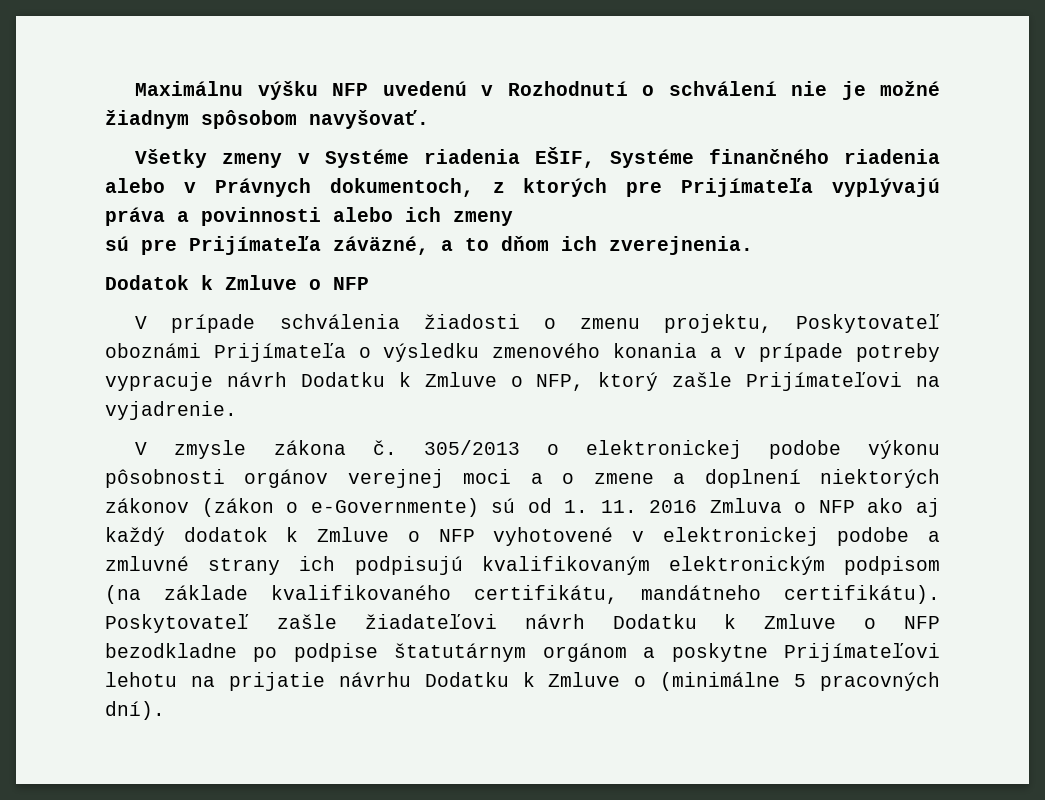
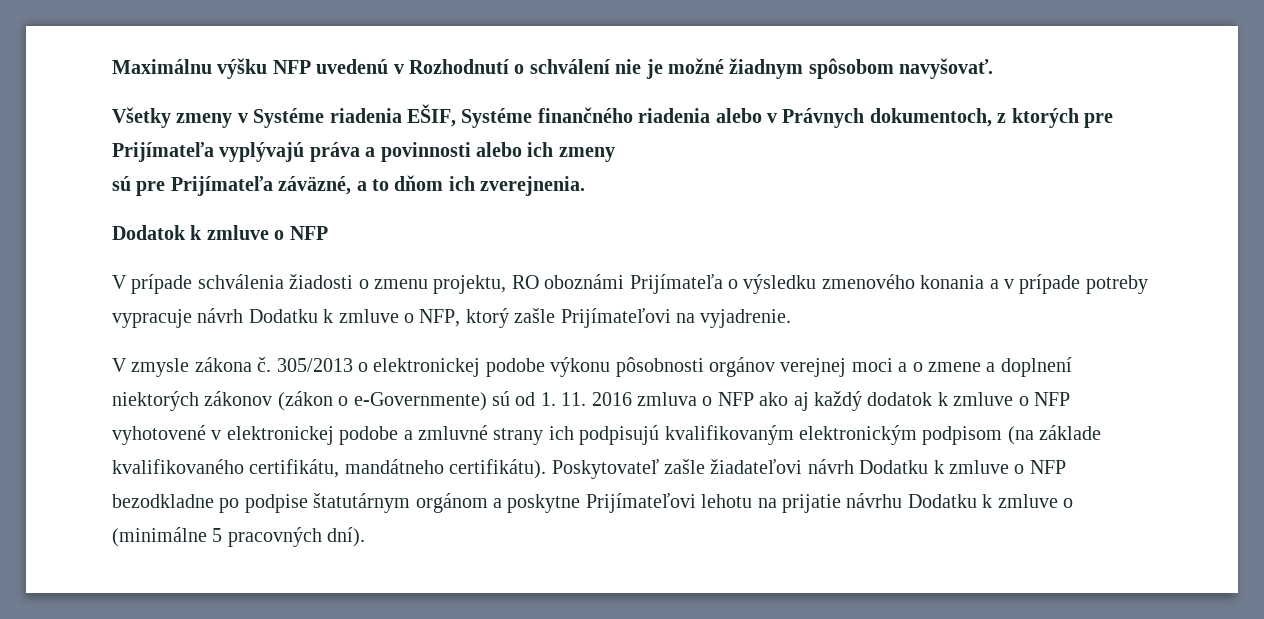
[225,275,297,290] Zmluve -> [206,225,269,240] zmluve
[796,314,940,333] Poskytovateľ -> [511,275,539,289] RO
[424,372,497,387] Zmluve -> [338,309,399,323] zmluve
[709,498,782,513] Zmluva -> [636,392,697,406] zmluva
[317,527,390,542] Zmluve -> [953,392,1014,406] zmluve
[764,614,837,629] Zmluve -> [948,460,1009,474] zmluve
[548,672,621,687] Zmluve -> [997,494,1058,508] zmluve

